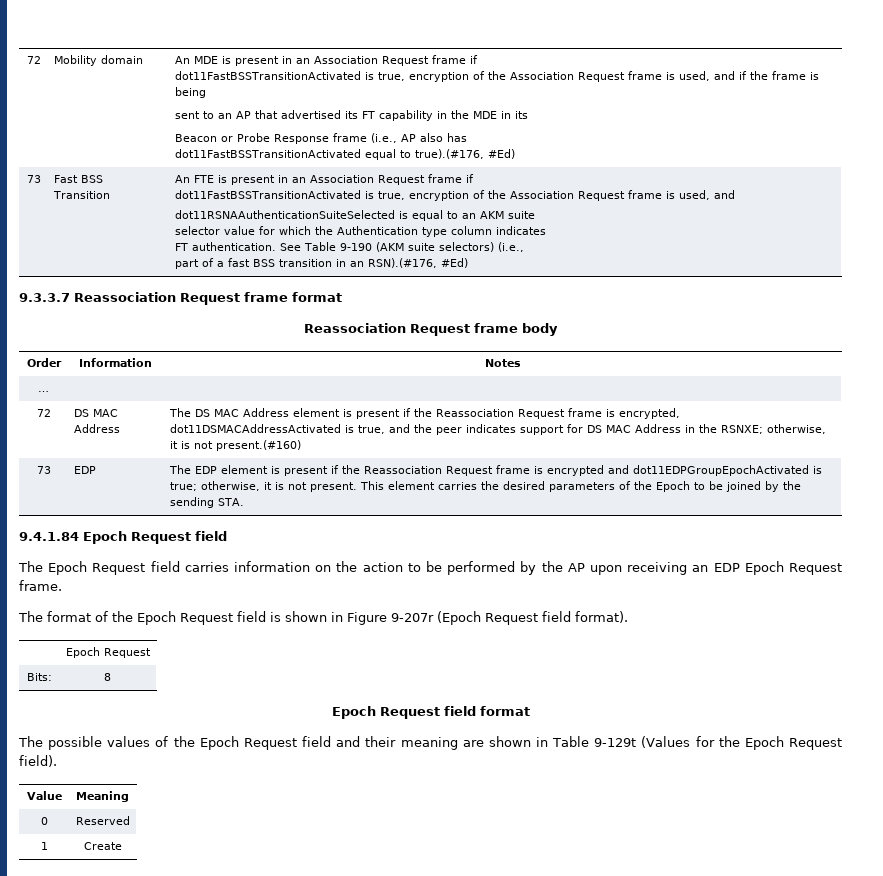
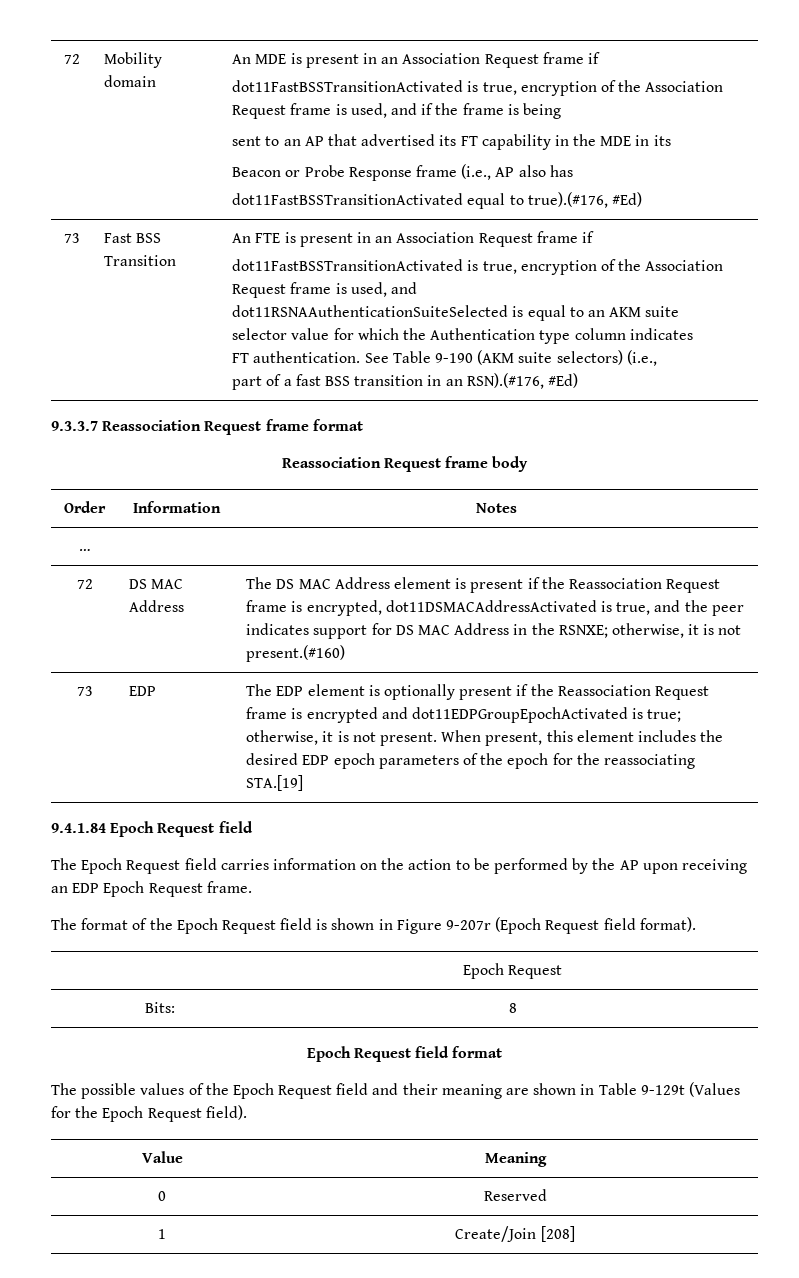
(280, 470) none -> [384,684,456,700] optionally
[359,481,801,492] [169,497,244,508] This element carries the desired parameters of the Epoch to be joined by the sending STA. -> [441,730,724,746] [246,753,695,769] [246,775,304,791] When present, this element includes the desired EDP epoch parameters of the epoch for the reassociating STA.[19]
[83,842,122,850] Create -> [455,1226,575,1242] Create/Join [208]

